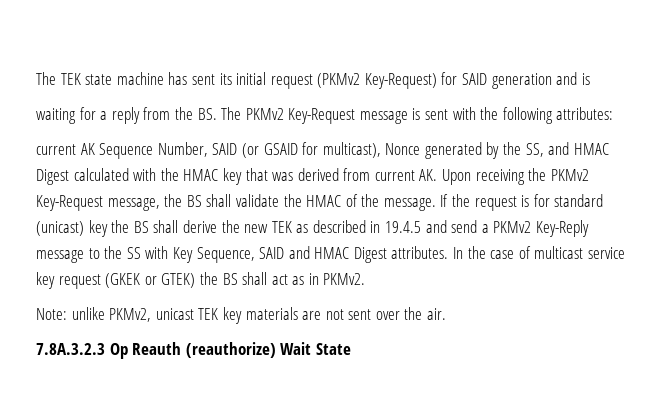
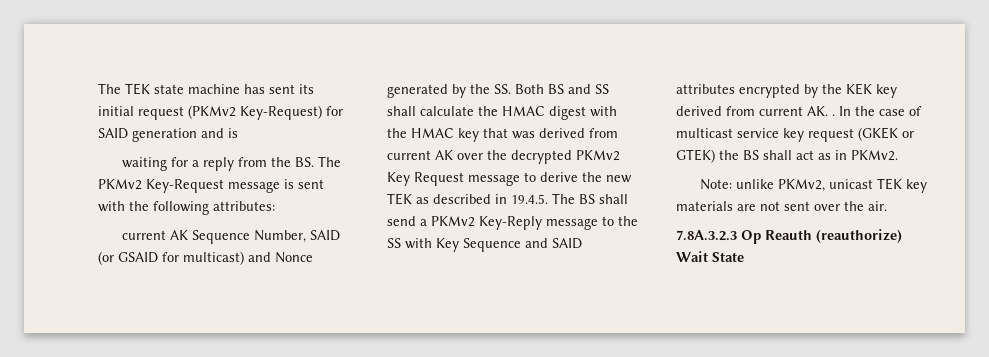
[322,142,381,158] multicast), -> [183,251,271,265] multicast) and
[525,142,609,157] [36,168,129,185] SS, and HMAC Digest calculated -> [494,84,609,94] [387,106,586,120] SS. Both BS and SS shall calculate the HMAC digest
[419,168,589,185] [36,194,604,211] [36,220,179,237] AK. Upon receiving the PKMv2 Key-Request message, the BS shall validate the HMAC of the message. If the request is for standard (unicast) key the BS shall -> [435,150,620,164] [387,172,536,186] AK over the decrypted PKMv2 Key Request message to
[385,220,447,233] 19.4.5 and -> [511,193,628,204] 19.4.5. The BS shall
[196,246,449,263] Sequence, SAID and HMAC Digest attributes. -> [463,238,582,252] [676,83,897,98] [676,106,835,116] Sequence and SAID attributes encrypted by the KEK key derived from current AK. .

